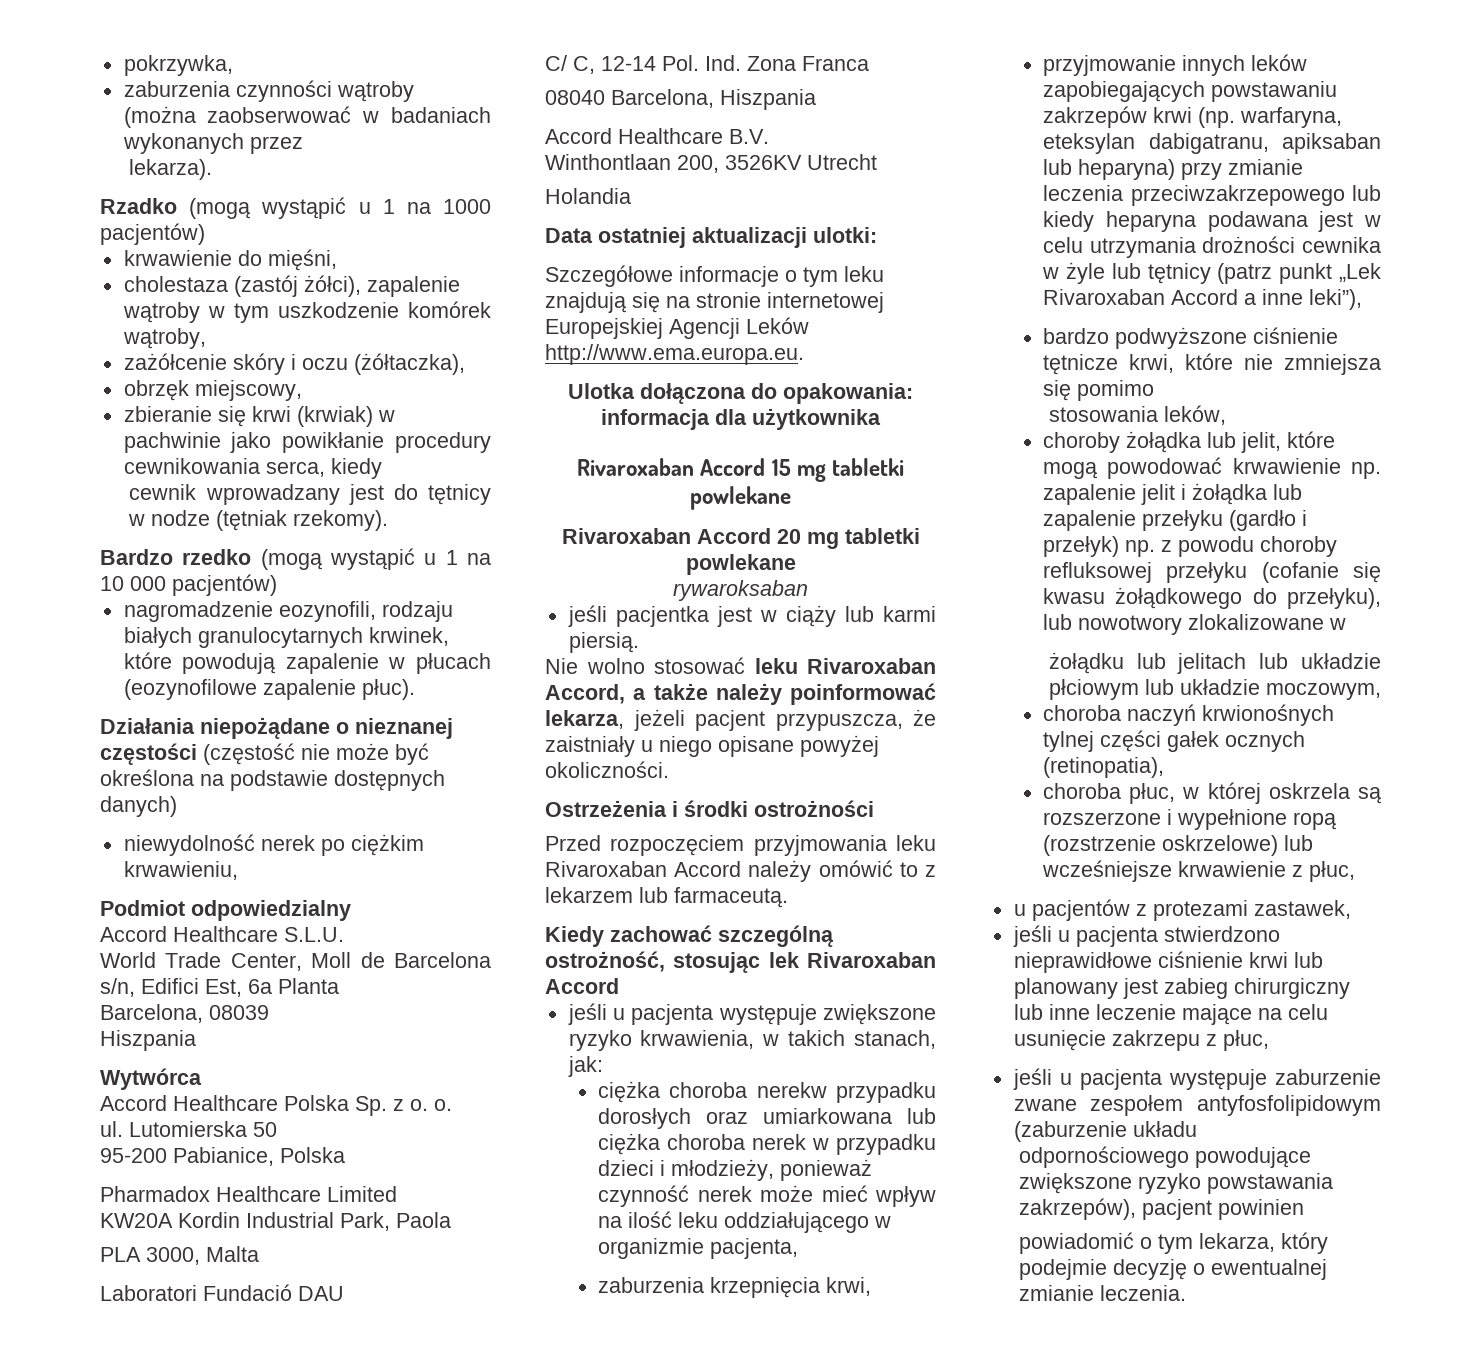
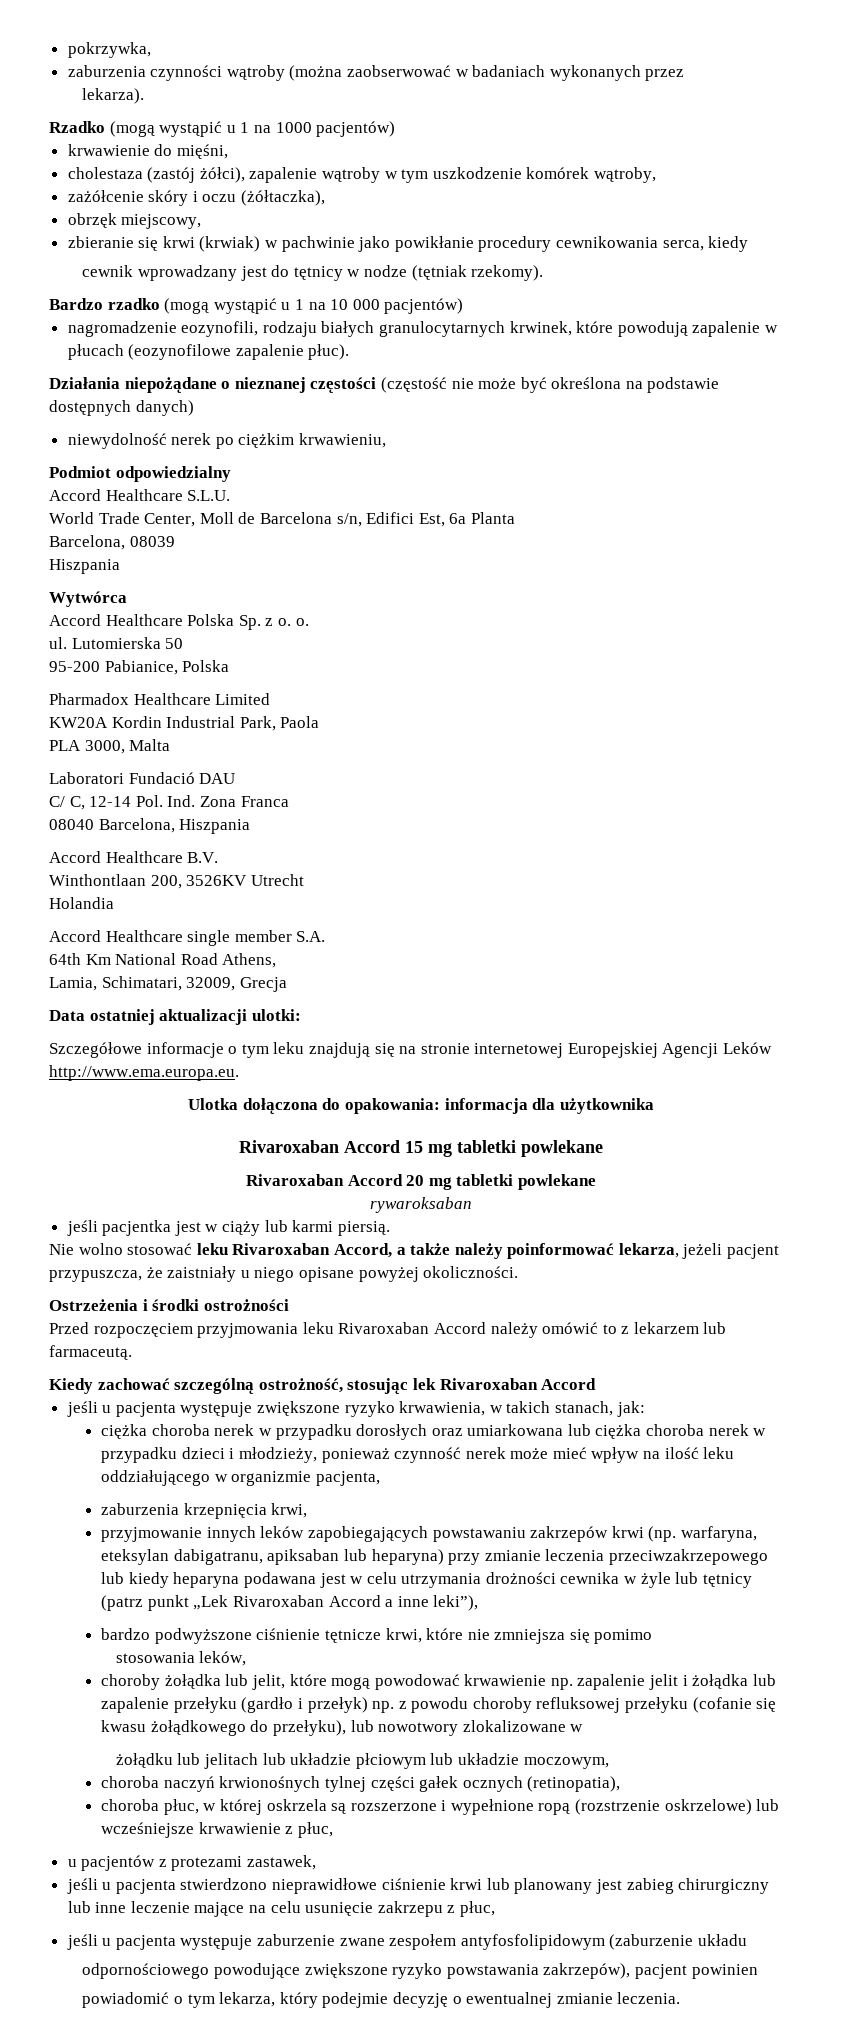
[182,549,252,565] rzedko -> [107,298,160,310] rzadko
(631, 196) none -> [49,930,326,946] [49,953,277,968] [49,976,287,992] // Accord Healthcare single member S.A. // 64th Km National Road Athens, // Lamia, Schimatari, 32009, Grecja
[756,1082,827,1098] nerekw -> [214,1424,272,1436] nerek w

